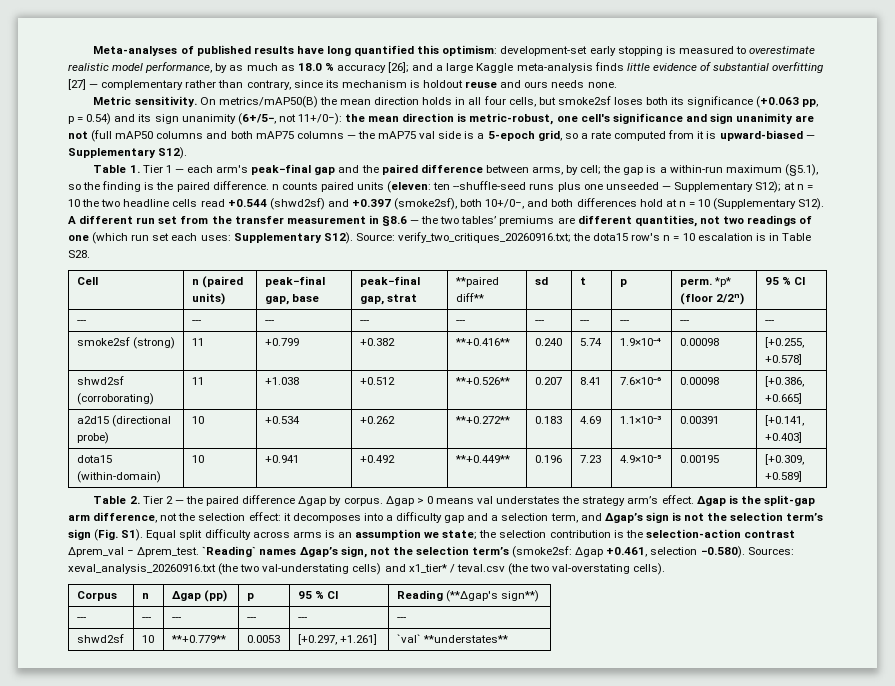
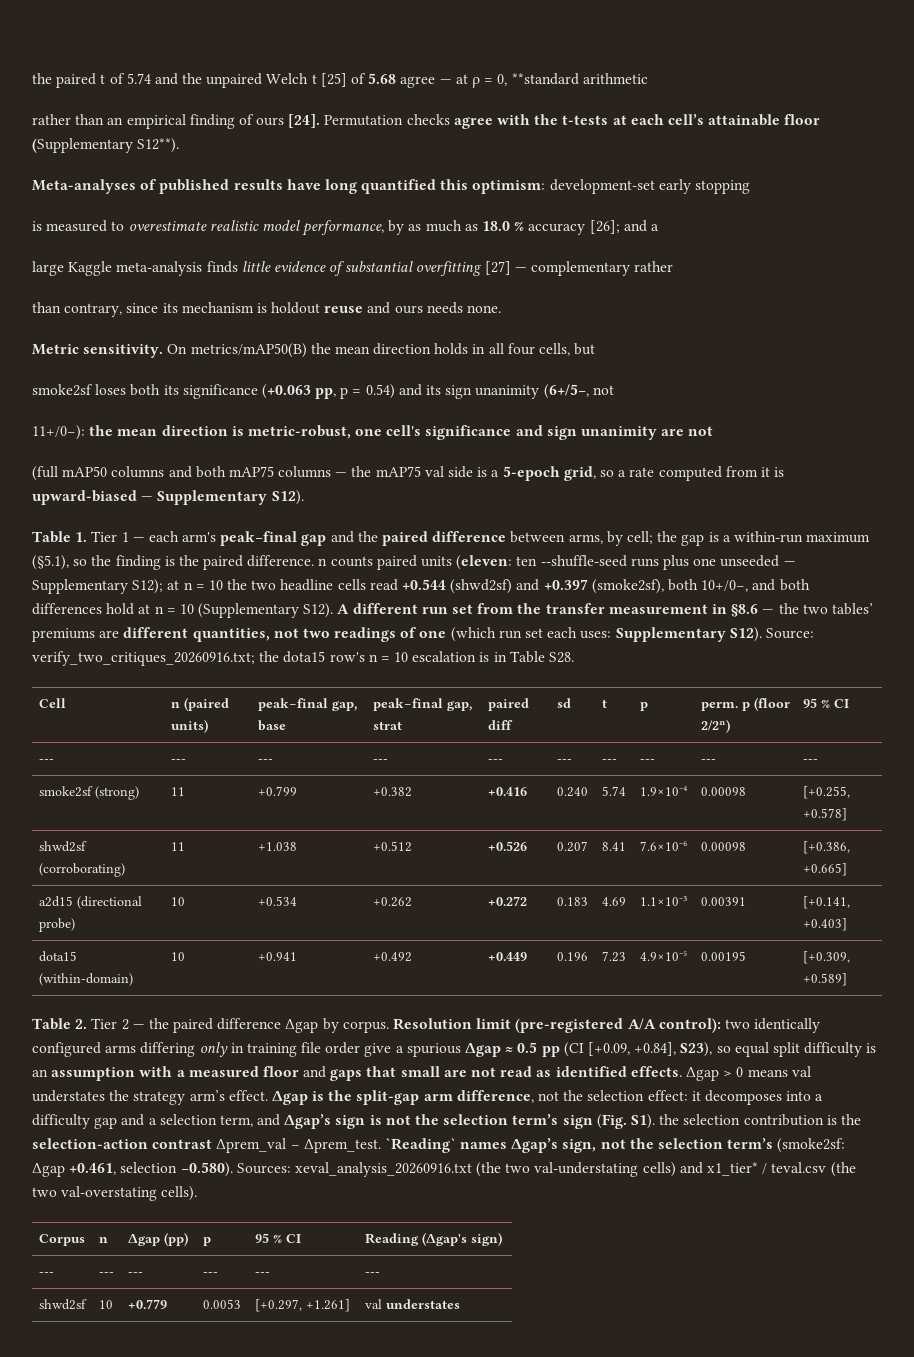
(93, 51) none -> [32,73,648,88] [32,114,821,129] [32,138,180,153] the paired t of 5.74 and the unpaired Welch t [25] of 5.68 agree — at ρ = 0, **standard arithmetic // rather than an empirical finding of ours [24]. Permutation checks agree with the t-tests at each cell’s attainable floor (Supplementary S12**). //
(663, 51) none -> (751, 187) //
(444, 68) none -> (659, 227) //
(217, 84) none -> (674, 266) //
(556, 101) none -> (596, 349) //
(296, 118) none -> (614, 390) //
(88, 135) none -> (714, 431) //
[454,277,499,287] [455,293,484,302] **paired diff** -> [487,698,529,711] [487,720,513,730] paired diff
[713,277,731,287] *p* -> [741,702,750,711] p
[454,338,510,346] **+0.416** -> [487,787,527,796] +0.416
[454,377,510,385] **+0.526** -> [487,841,527,851] +0.526
[454,416,510,424] **+0.272** -> [487,896,527,906] +0.272
[454,455,510,463] **+0.449** -> [487,952,527,961] +0.449
(383, 501) none -> [393,1018,821,1033] [32,1042,877,1057] [32,1066,682,1081] Resolution limit (pre-registered A/A control): two identically configured arms differing only in training file order give a spurious Δgap ≈ 0.5 pp (CI [+0.09, +0.84], S23), so equal split difficulty is an assumption with a measured floor and gaps that small are not read as identified effects.
[146,529,478,540] Equal split difficulty across arms is an assumption we state; -> (655, 1121) none
[445,590,539,602] (**Δgap's sign**) -> [421,1232,502,1246] (Δgap's sign)
[170,635,226,643] **+0.779** -> [127,1299,167,1309] +0.779
[396,634,508,643] `val` **understates** -> [364,1299,460,1309] val understates

